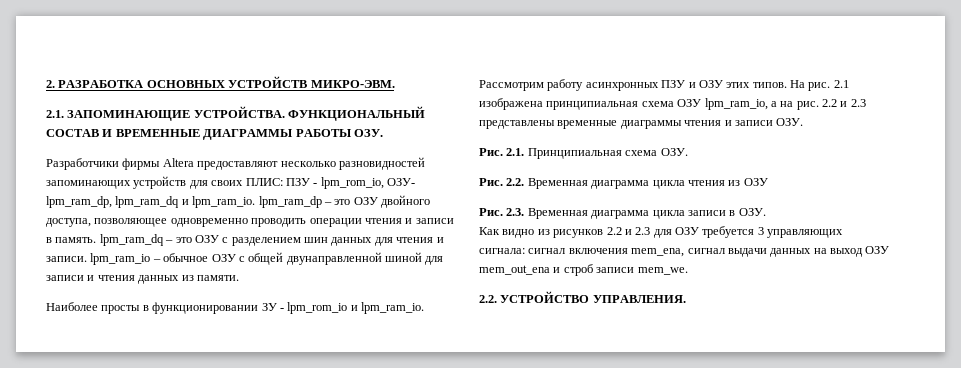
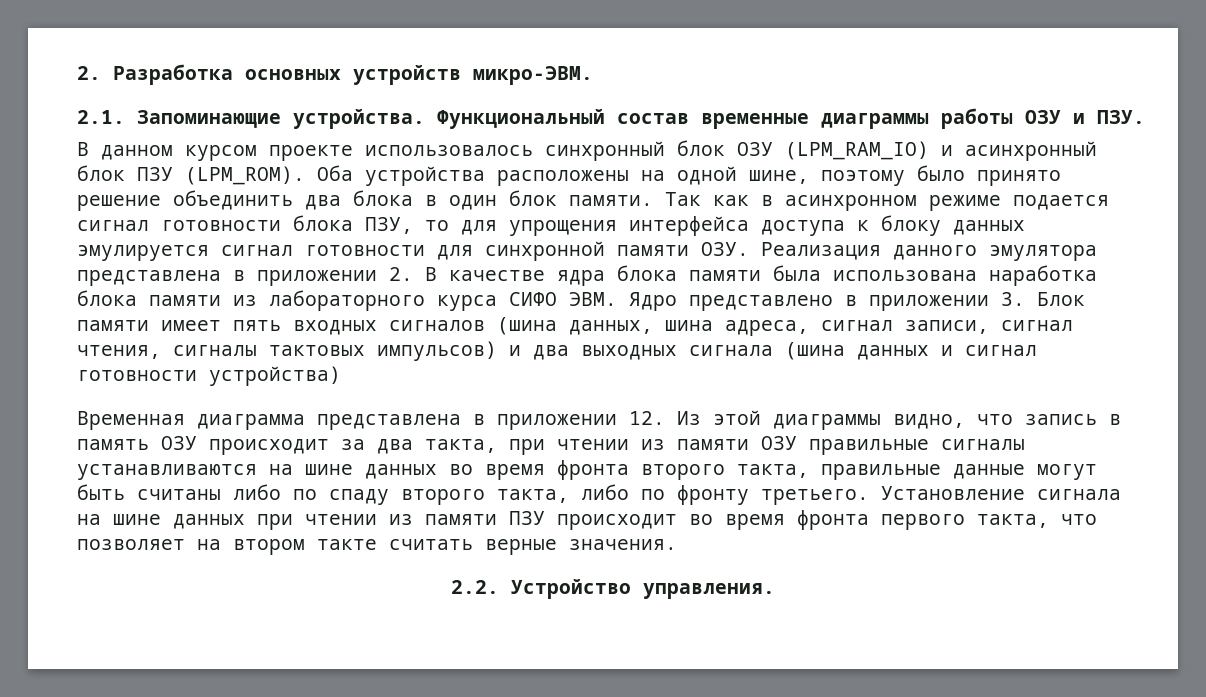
[46,76,395,88] [46,106,426,121] [46,129,383,140] [46,157,425,170] [46,176,415,189] [46,195,430,208] [46,218,454,227] [46,234,444,246] [46,252,444,265] [46,275,239,284] [46,302,424,314] [479,79,849,91] [479,98,866,110] [479,118,804,129] [479,148,688,159] [479,178,768,189] [479,208,766,219] [479,226,844,238] [479,246,890,257] [479,264,688,276] [479,291,686,303] 2. РАЗРАБОТКА ОСНОВНЫХ УСТРОЙСТВ МИКРО-ЭВМ. // 2.1. ЗАПОМИНАЮЩИЕ УСТРОЙСТВА. ФУНКЦИОНАЛЬНЫЙ СОСТАВ И ВРЕМЕННЫЕ ДИАГРАММЫ РАБОТЫ ОЗУ. // Разработчики фирмы Altera предоставляют несколько разновидностей запоминающих устройств для своих ПЛИС: ПЗУ - lpm_rom_io, ОЗУ- lpm_ram_dp, lpm_ram_dq и lpm_ram_io. lpm_ram_dp – это ОЗУ двойного доступа, позволяющее одновременно проводить операции чтения и записи в память. lpm_ram_dq – это ОЗУ с разделением шин данных для чтения и записи. lpm_ram_io – обычное ОЗУ с общей двунаправленной шиной для записи и чтения данных из памяти. // Наиболее просты в функционировании ЗУ - lpm_rom_io и lpm_ram_io. Рассмотрим работу асинхронных ПЗУ и ОЗУ этих типов. На рис. 2.1 изображена принципиальная схема ОЗУ lpm_ram_io, а на рис. 2.2 и 2.3 представлены временные диаграммы чтения и записи ОЗУ. // Рис. 2.1. Принципиальная схема ОЗУ. // Рис. 2.2. Временная диаграмма цикла чтения из ОЗУ // Рис. 2.3. Временная диаграмма цикла записи в ОЗУ. // Как видно из рисунков 2.2 и 2.3 для ОЗУ требуется 3 управляющих сигнала: сигнал включения mem_ena, сигнал выдачи данных на выход ОЗУ mem_out_ena и строб записи mem_we. // 2.2. УСТРОЙСТВО УПРАВЛЕНИЯ. -> [77,64,593,85] [77,108,1145,129] [77,140,1097,161] [77,165,1061,186] [77,190,1109,211] [77,215,1025,236] [77,241,1097,261] [77,265,1097,286] [77,290,1085,311] [77,317,1073,336] [77,341,1037,361] [77,366,341,386] [77,410,1121,430] [77,436,1025,455] [77,460,1097,480] [77,484,1121,505] [77,510,1097,530] [77,539,677,555] [450,579,775,599] 2. Разработка основных устройств микро-ЭВМ. // 2.1. Запоминающие устройства. Функциональный состав временные диаграммы работы ОЗУ и ПЗУ. // В данном курсом проекте использовалось синхронный блок ОЗУ (LPM_RAM_IO) и асинхронный блок ПЗУ (LPM_ROM). Оба устройства расположены на одной шине, поэтому было принято решение объединить два блока в один блок памяти. Так как в асинхронном режиме подается сигнал готовности блока ПЗУ, то для упрощения интерфейса доступа к блоку данных эмулируется сигнал готовности для синхронной памяти ОЗУ. Реализация данного эмулятора представлена в приложении 2. В качестве ядра блока памяти была использована наработка блока памяти из лабораторного курса СИФО ЭВМ. Ядро представлено в приложении 3. Блок памяти имеет пять входных сигналов (шина данных, шина адреса, сигнал записи, сигнал чтения, сигналы тактовых импульсов) и два выходных сигнала (шина данных и сигнал готовности устройства) // Временная диаграмма представлена в приложении 12. Из этой диаграммы видно, что запись в память ОЗУ происходит за два такта, при чтении из памяти ОЗУ правильные сигналы устанавливаются на шине данных во время фронта второго такта, правильные данные могут быть считаны либо по спаду второго такта, либо по фронту третьего. Установление сигнала на шине данных при чтении из памяти ПЗУ происходит во время фронта первого такта, что позволяет на втором такте считать верные значения. // 2.2. Устройство управления.

